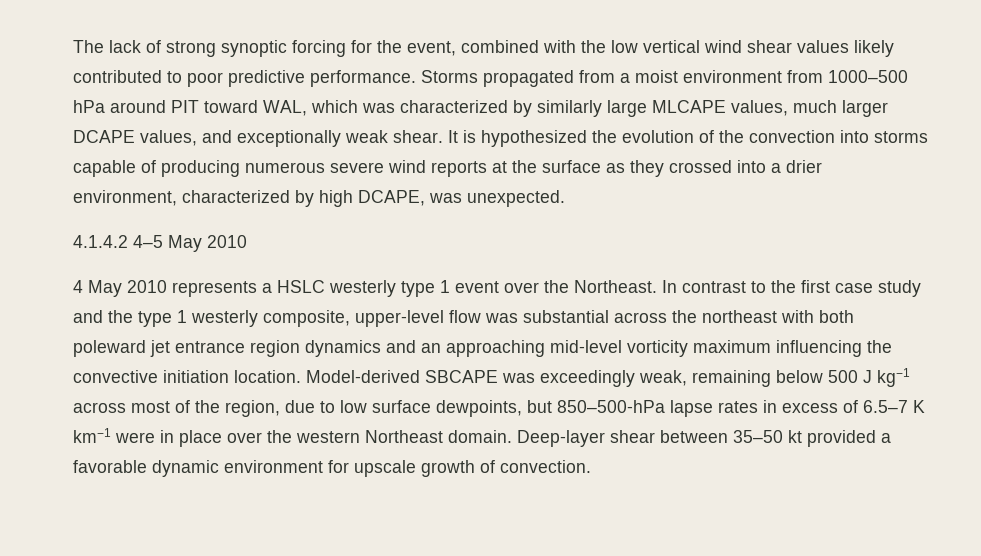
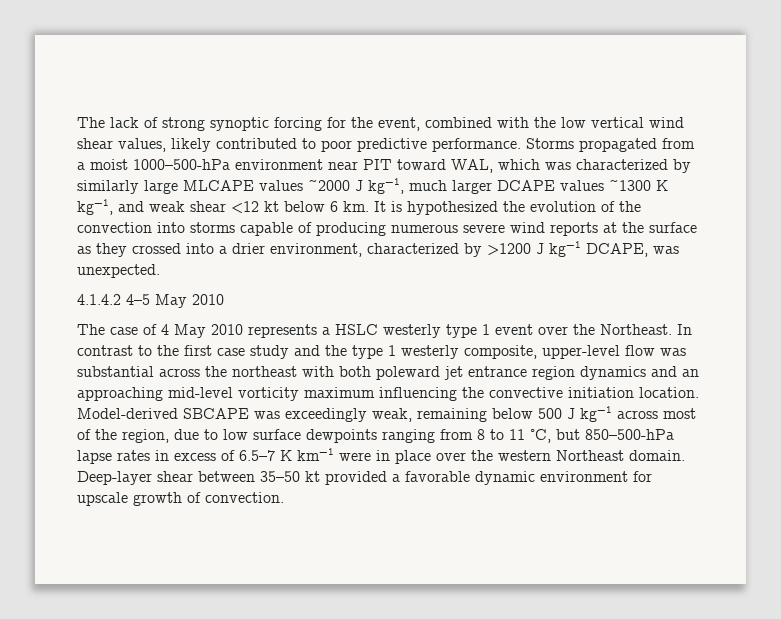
[797,40,849,53] values -> [118,138,166,152] values,
[683,70,908,83] [73,100,166,113] environment from 1000–500 hPa around -> [133,159,358,170] 1000–500-hPa environment near
[731,100,888,117] [73,130,443,147] values, much larger DCAPE values, and exceptionally weak shear. -> [259,178,668,194] [77,199,369,215] values ~2000 J kg−1, much larger DCAPE values ~1300 K kg−1, and weak shear <12 kt below 6 km.
[319,190,353,207] high -> [487,241,581,257] >1200 J kg−1
(247, 241) none -> [77,324,157,335] The case of
[436,400,522,417] dewpoints, -> [306,429,551,443] dewpoints ranging from 8 to 11 °C,

